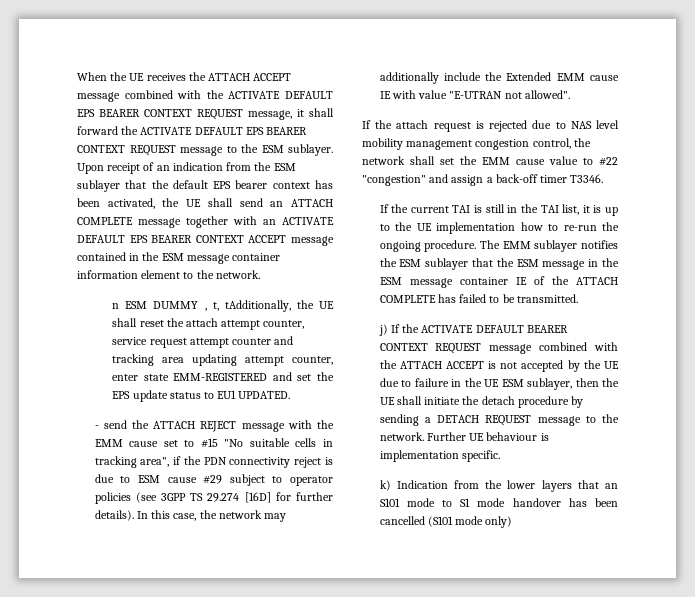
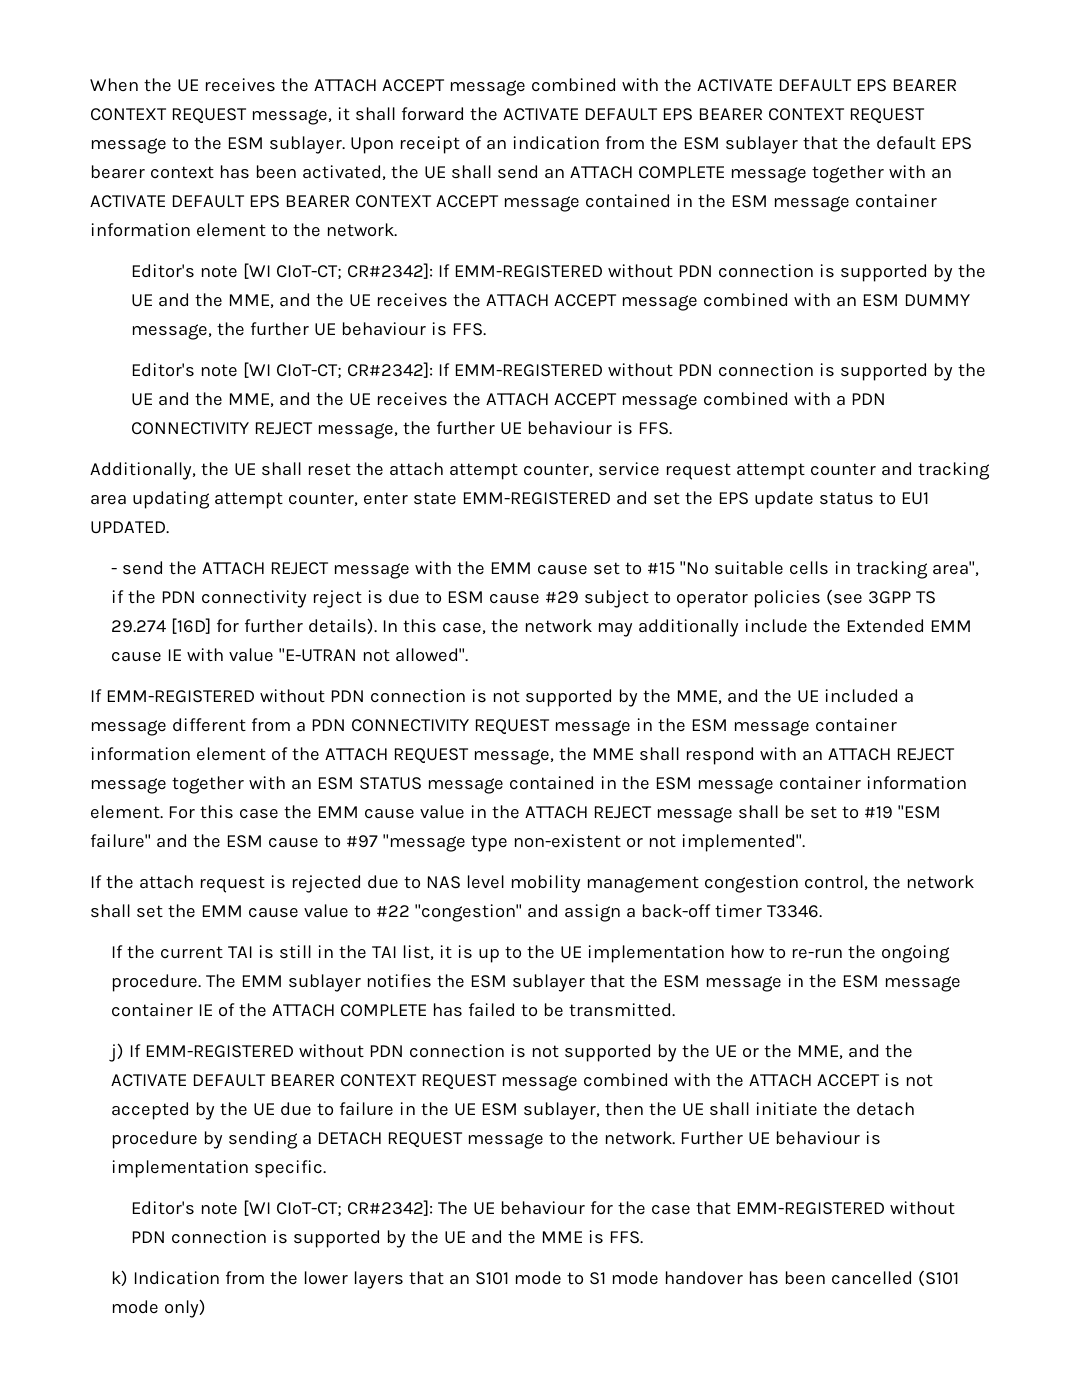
[112,300,291,312] n ESM DUMMY , t, tAdditionally, -> [131,263,987,282] [131,293,971,311] [131,322,487,340] [131,362,987,381] [131,392,887,410] [131,421,673,439] [90,462,196,480] Editor's note [WI CIoT-CT; CR#2342]: If EMM-REGISTERED without PDN connection is supported by the UE and the MME, and the UE receives the ATTACH ACCEPT message combined with an ESM DUMMY message, the further UE behaviour is FFS. // Editor's note [WI CIoT-CT; CR#2342]: If EMM-REGISTERED without PDN connection is supported by the UE and the MME, and the UE receives the ATTACH ACCEPT message combined with a PDN CONNECTIVITY REJECT message, the further UE behaviour is FFS. // Additionally,
(570, 94) none -> [90,689,914,707] [90,718,897,736] [90,747,955,765] [90,776,967,794] [90,805,941,823] [90,834,805,852] // If EMM-REGISTERED without PDN connection is not supported by the MME, and the UE included a message different from a PDN CONNECTIVITY REQUEST message in the ESM message container information element of the ATTACH REQUEST message, the MME shall respond with an ATTACH REJECT message together with an ESM STATUS message contained in the ESM message container information element. For this case the EMM cause value in the ATTACH REJECT message shall be set to #19 "ESM failure" and the ESM cause to #97 "message type non-existent or not implemented".
(400, 328) none -> [144,1044,880,1062] EMM-REGISTERED without PDN connection is not supported by the UE or the MME, and
(500, 456) none -> [131,1200,956,1217] [131,1230,644,1248] // Editor's note [WI CIoT-CT; CR#2342]: The UE behaviour for the case that EMM-REGISTERED without PDN connection is supported by the UE and the MME is FFS.

